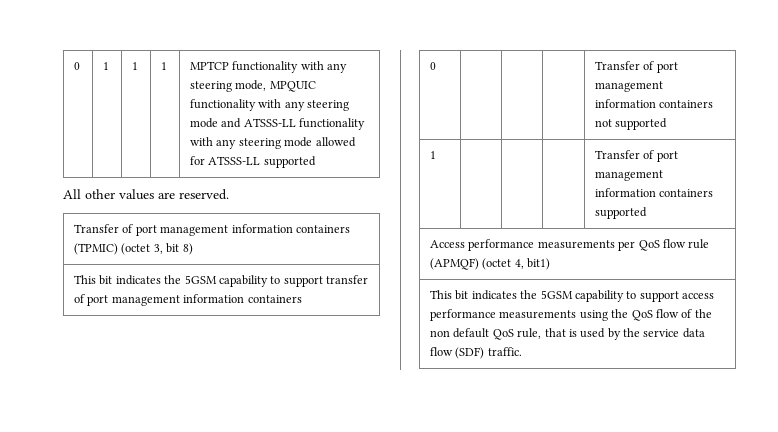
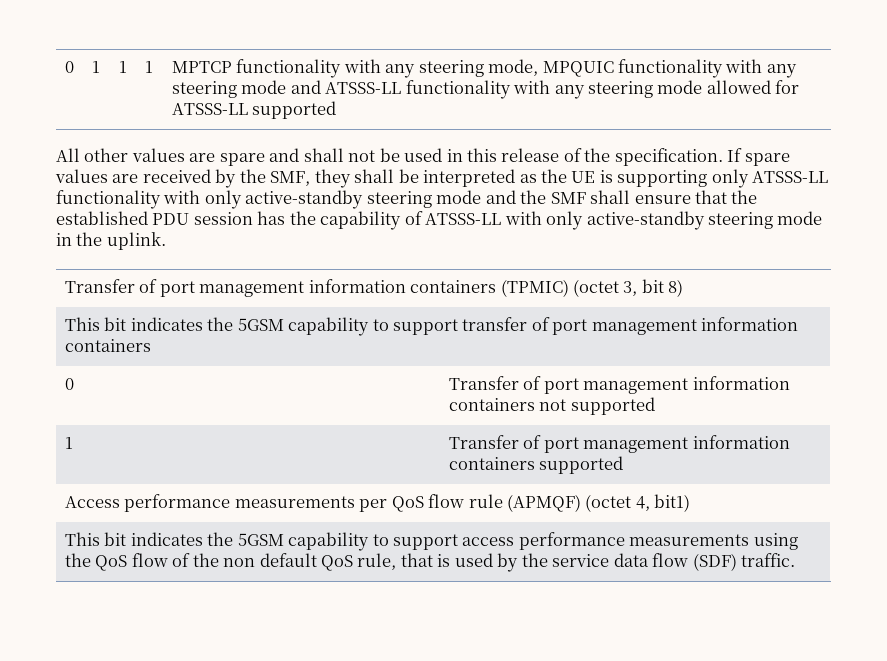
[179,189,229,200] reserved. -> [219,148,790,166] [55,169,829,188] [56,190,758,209] [56,211,823,230] [56,232,166,250] spare and shall not be used in this release of the specification. If spare values are received by the SMF, they shall be interpreted as the UE is supporting only ATSSS-LL functionality with only active-standby steering mode and the SMF shall ensure that the established PDU session has the capability of ATSSS-LL with only active-standby steering mode in the uplink.

